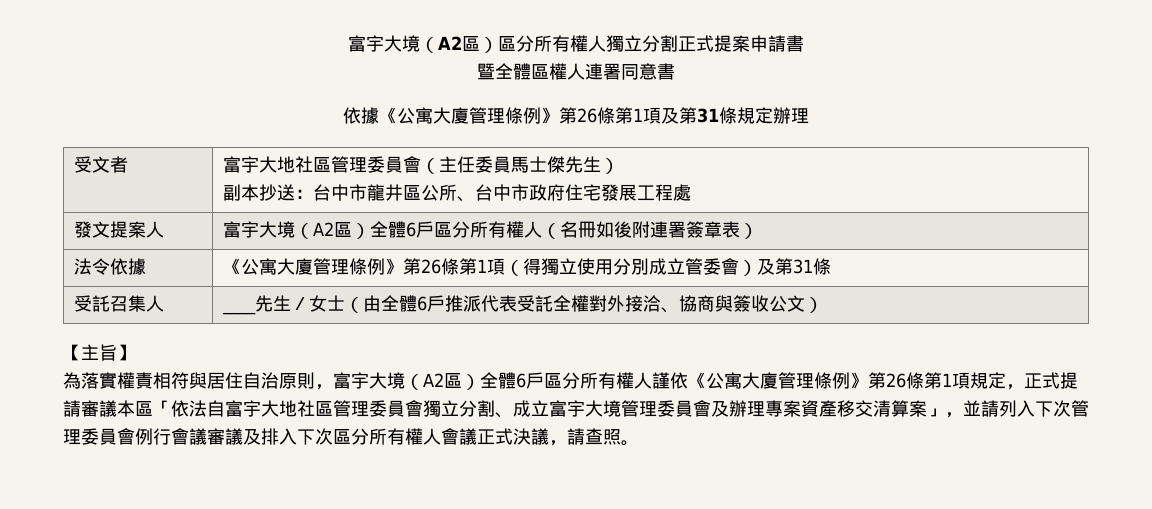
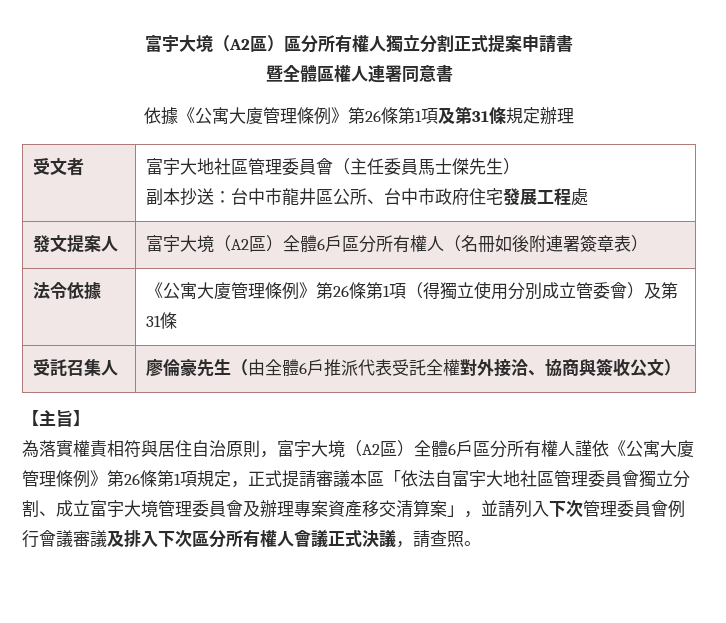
[222,295,346,315] ____先生／女士 -> [146,359,232,377] 廖倫豪先生

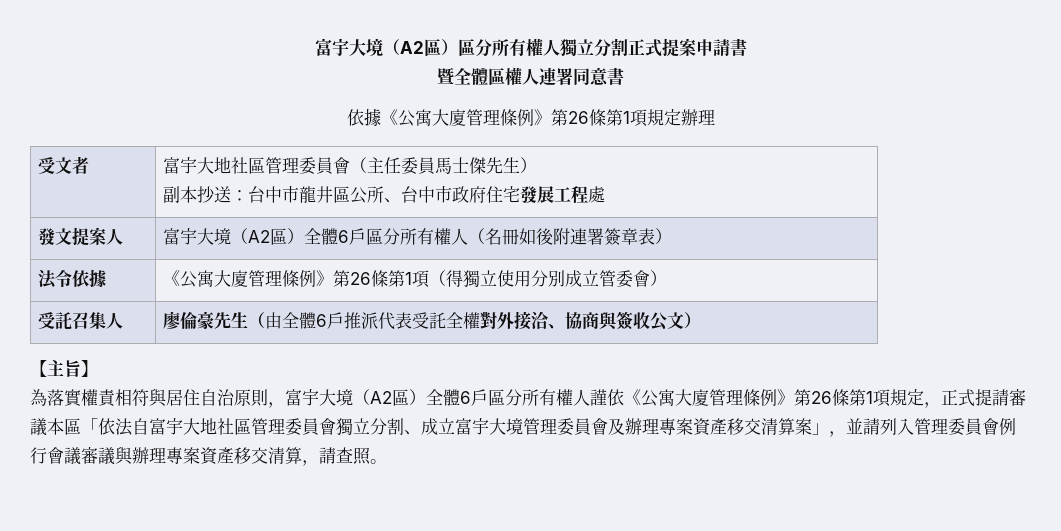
[438,106,506,124] 及第31條 -> (647, 118) none
[644,282,679,299] [146,312,178,329] 及第31條 -> (667, 278) none
[549,500,583,517] 下次 -> (914, 426) none
[107,530,396,548] 及排入下次區分所有權人會議正式決議 -> [115,447,302,465] 與辦理專案資產移交清算

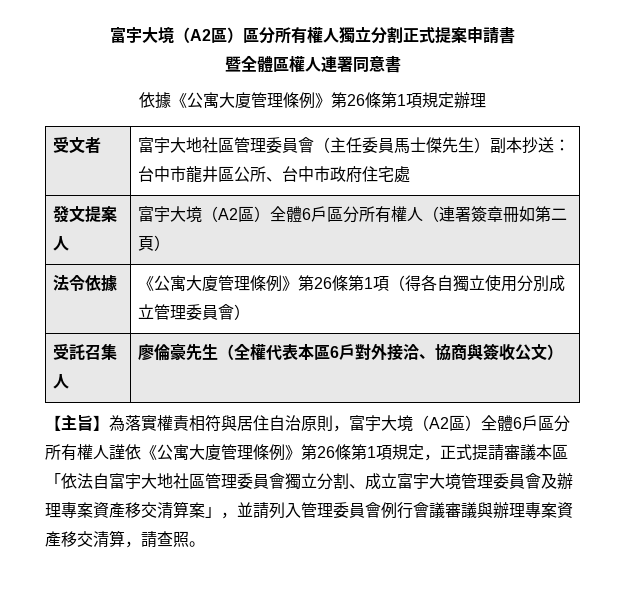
(537, 165) // -> (490, 145) none
[519,186,588,204] 發展工程 -> (394, 174) none
[484,228,655,246] 名冊如後附連署簽章表 -> [438,206,567,223] [137,236,154,251] 連署簽章冊如第二頁
(463, 278) none -> [420,275,453,291] 各自
[615,270,633,288] 委 -> [169,304,218,320] 理委員
[264,312,480,330] 由全體6戶推派代表受託全權 -> [233,343,355,360] 全權代表本區6戶
(98, 368) // -> (109, 423) none

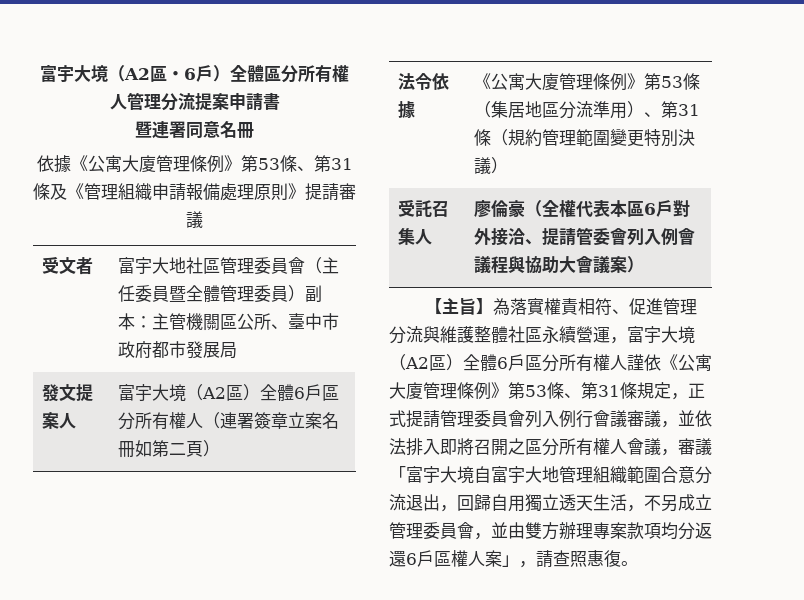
[110,26,435,44] 富宇大境（A2區）區分所有權人獨立分割正式 -> [40,65,349,83] [109,92,195,111] 富宇大境（A2區・6戶）全體區分所有權人管理分流
[240,55,321,72] 全體區權人 -> (152, 129) none
[384,55,401,73] 書 -> [220,121,254,139] 名冊
[347,92,486,109] 26條第1項規定辦理 -> [257,155,353,172] [33,183,356,201] [186,211,203,228] 53條、第31條及《管理組織申請報備處理原則》提請審議
[393,137,570,154] [137,166,218,182] 馬士傑先生）副本抄送：台中市龍井 -> [169,285,323,303] [118,313,221,331] 暨全體管理委員）副本：主管機關
[281,166,298,182] 台 -> [288,313,306,329] 臺
[361,166,410,183] 住宅處 -> [152,341,238,359] 都市發展局
(503, 214) none -> [288,412,340,429] 立案名
[313,275,565,292] [137,304,234,320] 26條第1項（得各自獨立使用分別成立管理委員會 -> [661,73,701,90] [474,101,701,119] [474,128,696,147] [474,157,492,174] 53條（集居地區分流準用）、第31條（規約管理範圍變更特別決議
[185,343,218,361] 先生 -> (526, 208) none
[434,343,547,361] 協商與簽收公文 -> [542,227,696,246] [474,256,628,274] 提請管委會列入例會議程與協助大會議案
[221,415,333,432] 與居住自治原則 -> [612,298,698,315] [389,326,610,344] 、促進管理分流與維護整體社區永續營運
[317,444,568,461] [45,473,573,490] [45,501,573,519] [45,530,125,548] 26條第1項規定，正式提請審議本區「依法自富宇大地社區管理委員會獨立分割、成立富宇大境管理委員會及辦理專案資產移交清算案」，並請列入管理委員會例行會議審議與辦理專案資產移交清算 -> [525,382,705,400] [389,410,712,428] [389,438,712,456] [389,466,712,484] [389,494,712,512] [389,522,712,540] [389,550,519,567] 53條、第31條規定，正式提請管理委員會列入例行會議審議，並依法排入即將召開之區分所有權人會議，審議「富宇大境自富宇大地管理組織範圍合意分流退出，回歸自用獨立透天生活，不另成立管理委員會，並由雙方辦理專案款項均分返還6戶區權人案」
(189, 539) none -> [587,550,621,567] 惠復

